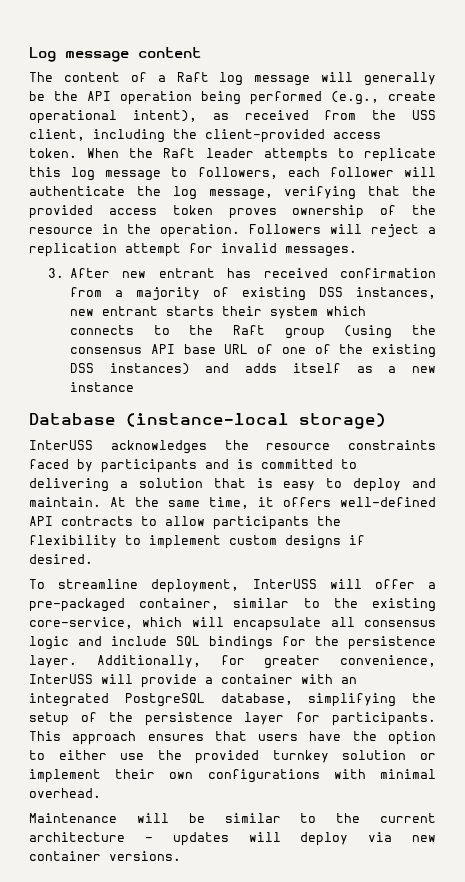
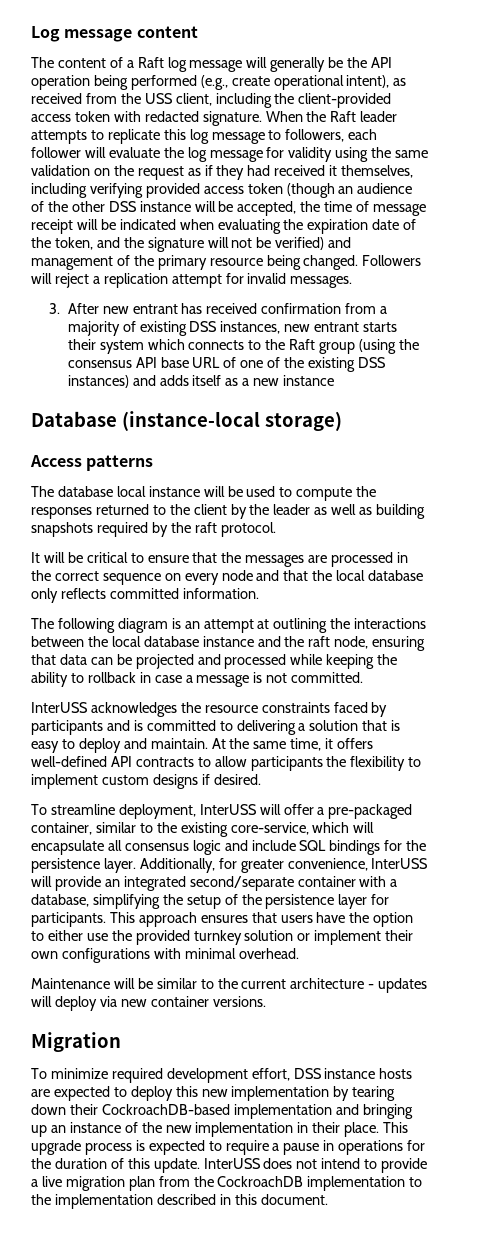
[29,148,77,158] token. -> [74,111,262,126] token with redacted signature.
[29,186,125,196] authenticate -> [108,147,160,158] evaluate
[208,186,436,200] [29,205,436,219] [29,224,240,238] message, verifying that the provided access token proves ownership of the resource in the operation. -> [209,147,429,162] [31,165,414,180] [31,183,413,198] [31,201,427,216] [31,219,417,234] [31,237,352,252] [31,255,359,270] message for validity using the same validation on the request as if they had received it themselves, including verifying provided access token (though an audience of the other DSS instance will be accepted, the time of message receipt will be indicated when evaluating the expiration date of the token, and the signature will not be verified) and management of the primary resource being changed.
(386, 421) none -> [30,455,154,471] [31,486,377,501] [31,504,426,519] [31,522,276,537] [31,552,409,567] [31,570,424,585] [31,588,259,603] [31,618,427,633] [31,636,426,651] [31,654,398,669] [31,672,364,687] // Access patterns // The database local instance will be used to compute the responses returned to the client by the leader as well as building snapshots required by the raft protocol. // It will be critical to ensure that the messages are processed in the correct sequence on every node and that the local database only reflects committed information. // The following diagram is an attempt at outlining the interactions between the local database instance and the raft node, ensuring that data can be projected and processed while keeping the ability to rollback in case a message is not committed.
[205,674,357,684] [29,693,205,707] a container with an integrated PostgreSQL -> [104,876,398,891] an integrated second/separate container with a
(181, 856) none -> [31,1032,121,1052] [31,1068,413,1083] [31,1086,396,1101] [31,1104,413,1119] [31,1122,409,1137] [31,1140,426,1155] [31,1158,428,1173] [31,1176,423,1191] [31,1194,328,1209] // Migration // To minimize required development effort, DSS instance hosts are expected to deploy this new implementation by tearing down their CockroachDB-based implementation and bringing up an instance of the new implementation in their place. This upgrade process is expected to require a pause in operations for the duration of this update. InterUSS does not intend to provide a live migration plan from the CockroachDB implementation to the implementation described in this document.

